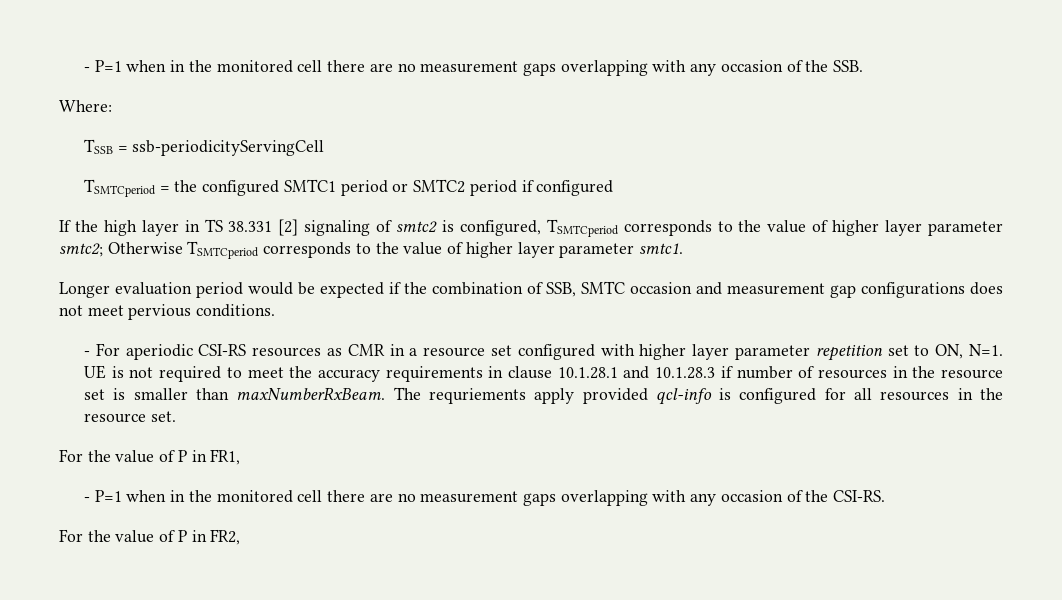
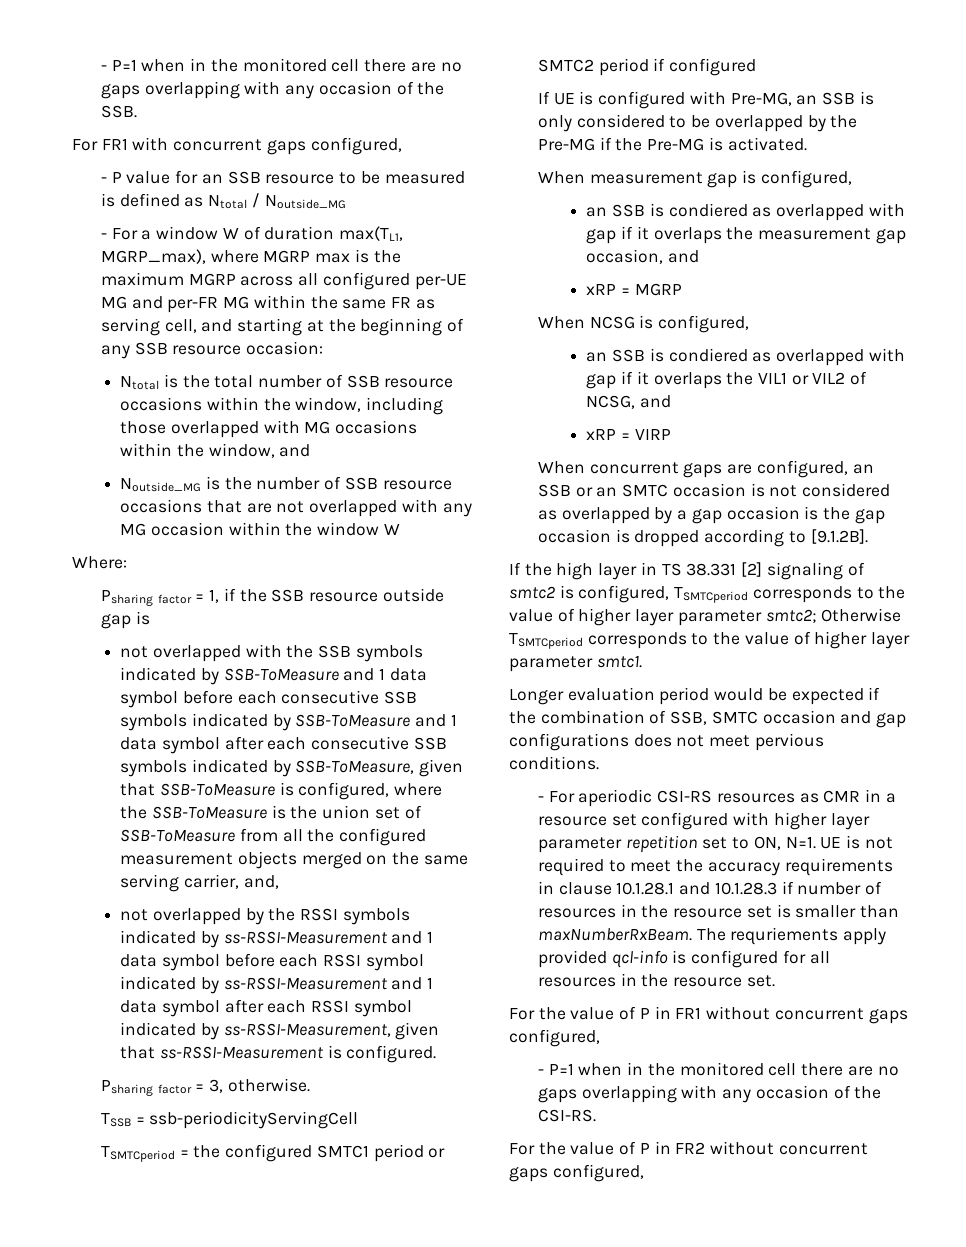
[420,61,519,73] measurement -> (462, 67) none
[59,100,112,112] Where: -> [72,137,402,155] [101,170,465,184] [101,193,346,209] [101,226,404,241] [101,249,401,264] [101,272,467,290] [101,295,435,313] [101,318,465,336] [101,341,324,359] [120,374,454,390] [120,397,444,415] [120,420,418,438] [120,443,311,458] [120,476,452,492] [120,499,472,517] [120,522,400,536] [72,556,127,569] [101,588,444,606] [101,611,150,629] [120,644,423,662] [120,667,427,685] [120,690,418,708] [120,713,457,731] [120,736,447,754] [120,759,464,777] [120,782,443,800] [120,805,422,819] [120,828,427,846] [120,851,468,869] [120,874,279,892] [120,908,410,925] [120,930,434,948] [120,953,424,971] [120,976,434,994] [120,999,412,1017] [120,1022,440,1040] [120,1045,437,1063] [101,1078,310,1096] For FR1 with concurrent gaps configured, // - P value for an SSB resource to be measured is defined as Ntotal / Noutside_MG // - For a window W of duration max(TL1, MGRP_max), where MGRP max is the maximum MGRP across all configured per-UE MG and per-FR MG within the same FR as serving cell, and starting at the beginning of any SSB resource occasion: // Ntotal is the total number of SSB resource occasions within the window, including those overlapped with MG occasions within the window, and // Noutside_MG is the number of SSB resource occasions that are not overlapped with any MG occasion within the window W // Where: // Psharing factor = 1, if the SSB resource outside gap is // not overlapped with the SSB symbols indicated by SSB-ToMeasure and 1 data symbol before each consecutive SSB symbols indicated by SSB-ToMeasure and 1 data symbol after each consecutive SSB symbols indicated by SSB-ToMeasure, given that SSB-ToMeasure is configured, where the SSB-ToMeasure is the union set of SSB-ToMeasure from all the configured measurement objects merged on the same serving carrier, and, // not overlapped by the RSSI symbols indicated by ss-RSSI-Measurement and 1 data symbol before each RSSI symbol indicated by ss-RSSI-Measurement and 1 data symbol after each RSSI symbol indicated by ss-RSSI-Measurement, given that ss-RSSI-Measurement is configured. // Psharing factor = 3, otherwise.
(614, 188) none -> [538,91,874,109] [538,114,858,132] [538,137,807,151] [538,170,852,188] [586,203,905,221] [586,226,906,244] [586,249,700,264] [586,283,682,296] [538,315,750,333] [586,348,905,366] [586,371,868,389] [586,395,672,409] [586,429,671,440] [538,460,874,478] [538,483,891,497] [538,506,885,524] [538,529,868,547] // If UE is configured with Pre-MG, an SSB is only considered to be overlapped by the Pre-MG if the Pre-MG is activated. // When measurement gap is configured, // an SSB is condiered as overlapped with gap if it overlaps the measurement gap occasion, and // xRP = MGRP // When NCSG is configured, // an SSB is condiered as overlapped with gap if it overlaps the VIL1 or VIL2 of NCSG, and // xRP = VIRP // When concurrent gaps are configured, an SSB or an SMTC occasion is not considered as overlapped by a gap occasion is the gap occasion is dropped according to [9.1.2B].
[727,283,825,295] measurement -> (872, 717) none
[210,449,241,465] FR1, -> [675,1006,908,1024] [509,1029,600,1047] FR1 without concurrent gaps configured,
[420,491,519,503] measurement -> (899, 1071) none
[210,529,241,545] FR2, -> [675,1141,868,1155] [509,1164,644,1182] FR2 without concurrent gaps configured,

